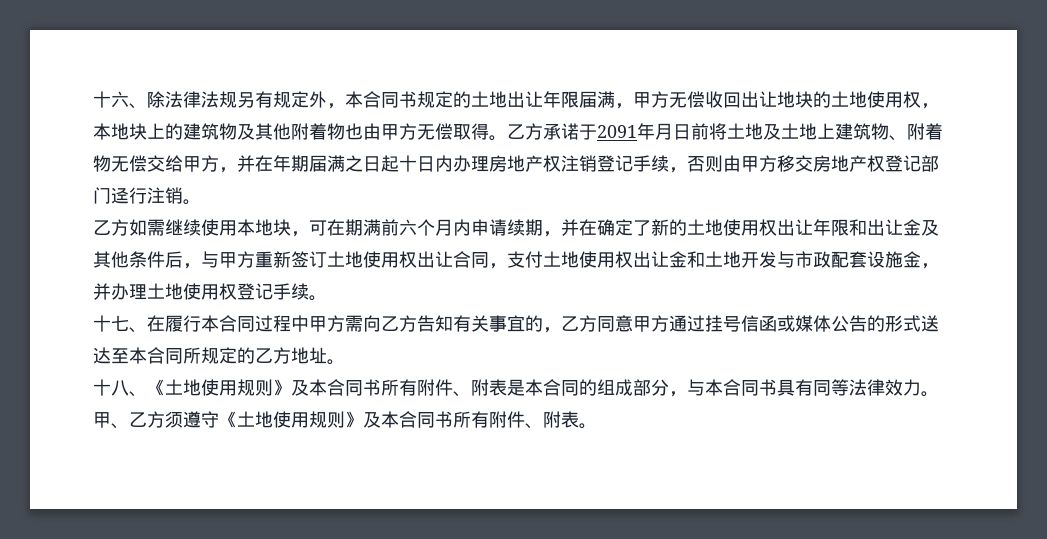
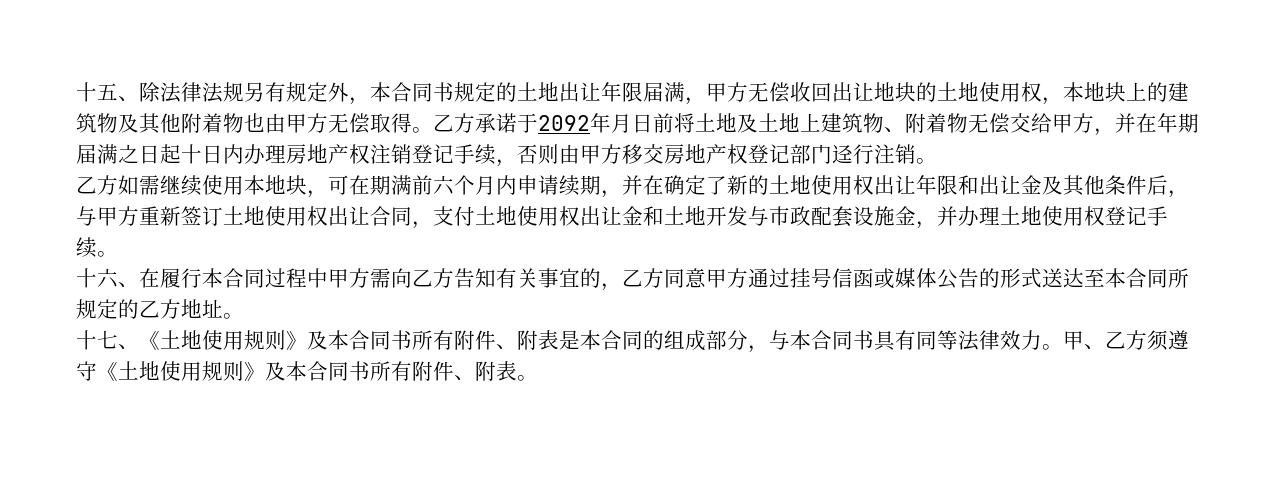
[93,91,129,108] 十六 -> [76,82,118,102] 十五
[597,125,637,138] 2091 -> [538,115,590,131] 2092
[111,315,129,332] 七 -> [97,268,118,288] 六
[111,380,129,396] 八 -> [97,330,118,349] 七

